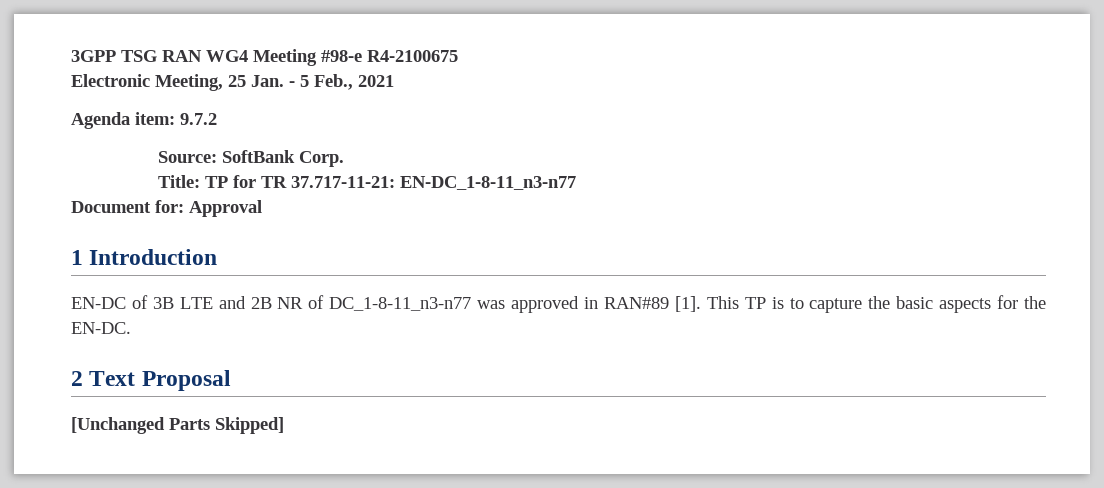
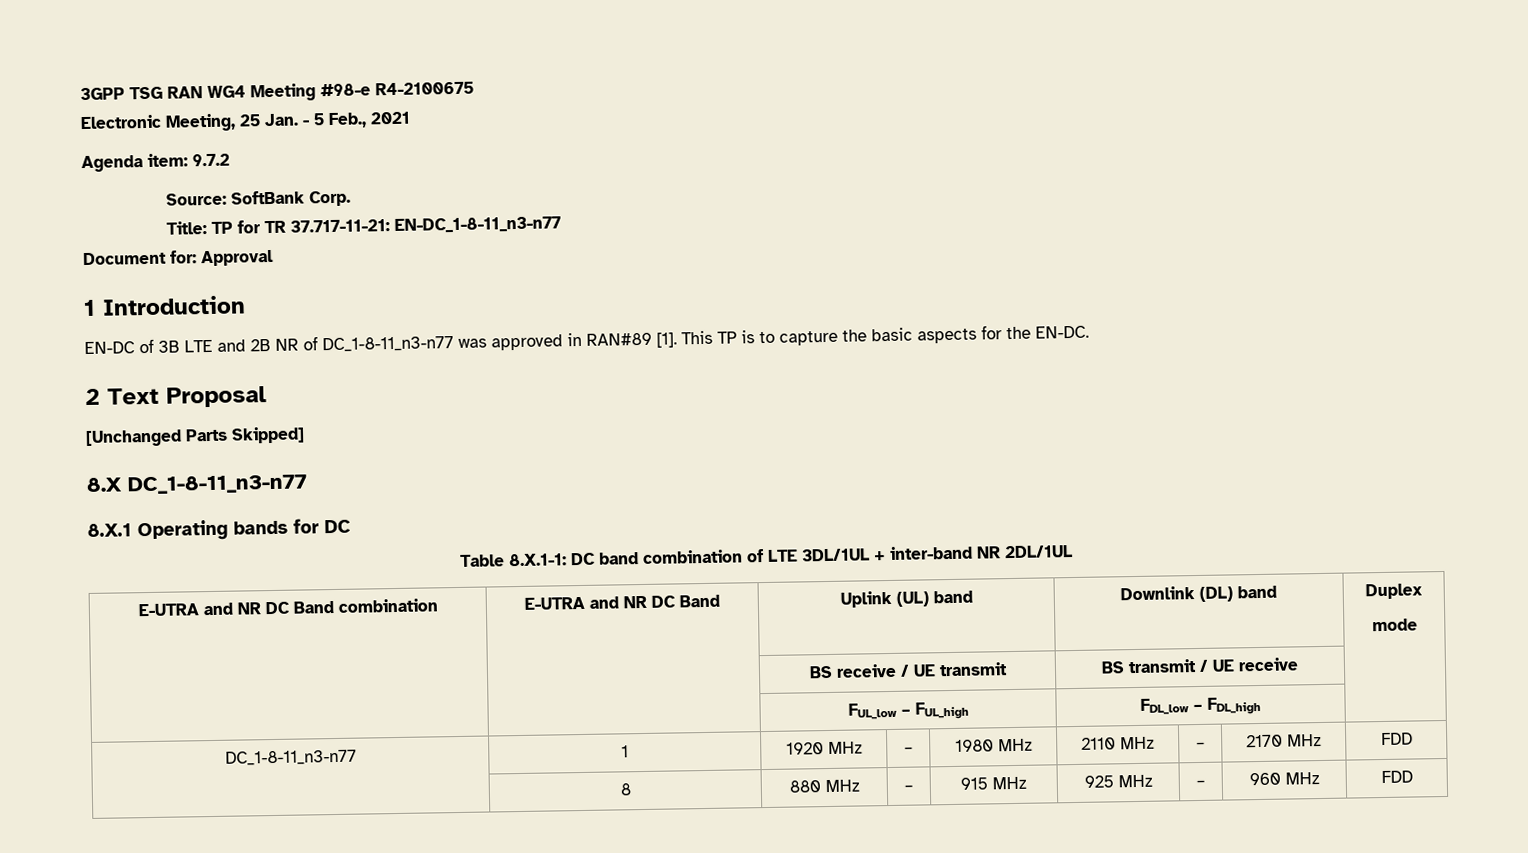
(284, 425) none -> [86,474,307,495] [87,518,351,542] [460,545,1073,567] [137,598,438,617] [524,594,720,610] [839,590,973,608] [1120,585,1277,602] [1365,583,1423,600] [1371,618,1418,632] [808,662,1008,679] [1101,657,1299,674] [847,701,969,720] [1140,696,1261,715] [224,749,357,766] [621,745,629,758] [785,741,863,755] [904,746,913,753] [954,738,1033,752] [1081,736,1155,750] [1196,741,1205,749] [1246,733,1322,748] [1380,732,1413,746] [619,783,631,796] [788,779,860,793] [904,784,913,791] [960,776,1027,790] [1083,774,1153,788] [1196,779,1205,787] [1248,772,1320,786] [1380,770,1413,784] // 8.X DC_1-8-11_n3-n77 // 8.X.1 Operating bands for DC // Table 8.X.1-1: DC band combination of LTE 3DL/1UL + inter-band NR 2DL/1UL // E-UTRA and NR DC Band combination | E-UTRA and NR DC Band | Uplink (UL) band | Downlink (DL) band | Duplex // mode // | | BS receive / UE transmit | BS transmit / UE receive | // | | FUL_low – FUL_high | FDL_low – FDL_high | // DC_1-8-11_n3-n77 | 1 | 1920 MHz | – | 1980 MHz | 2110 MHz | – | 2170 MHz | FDD // | 8 | 880 MHz | – | 915 MHz | 925 MHz | – | 960 MHz | FDD

